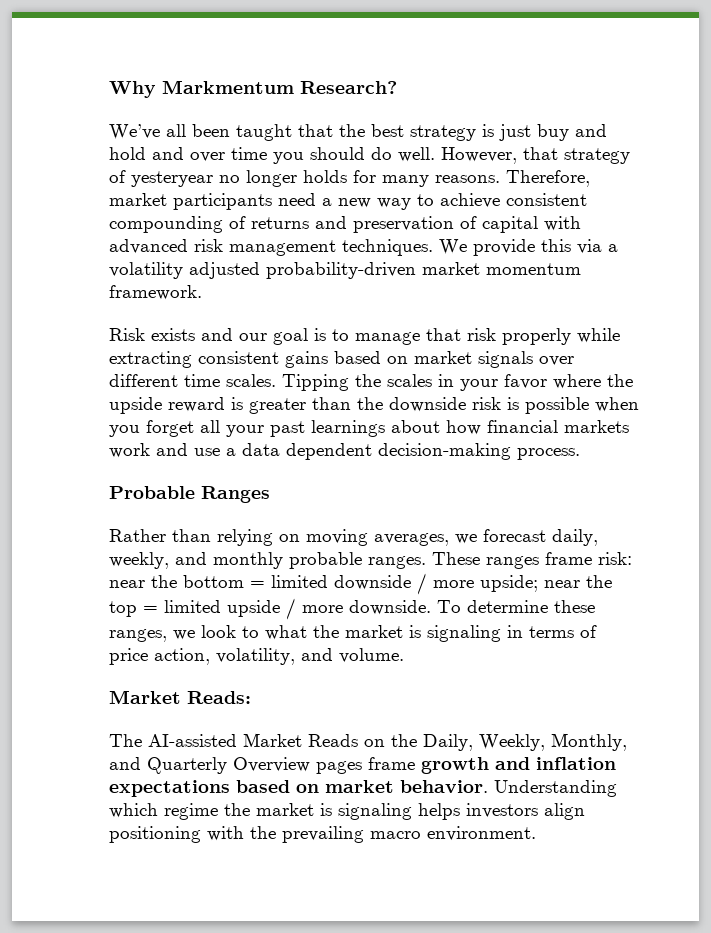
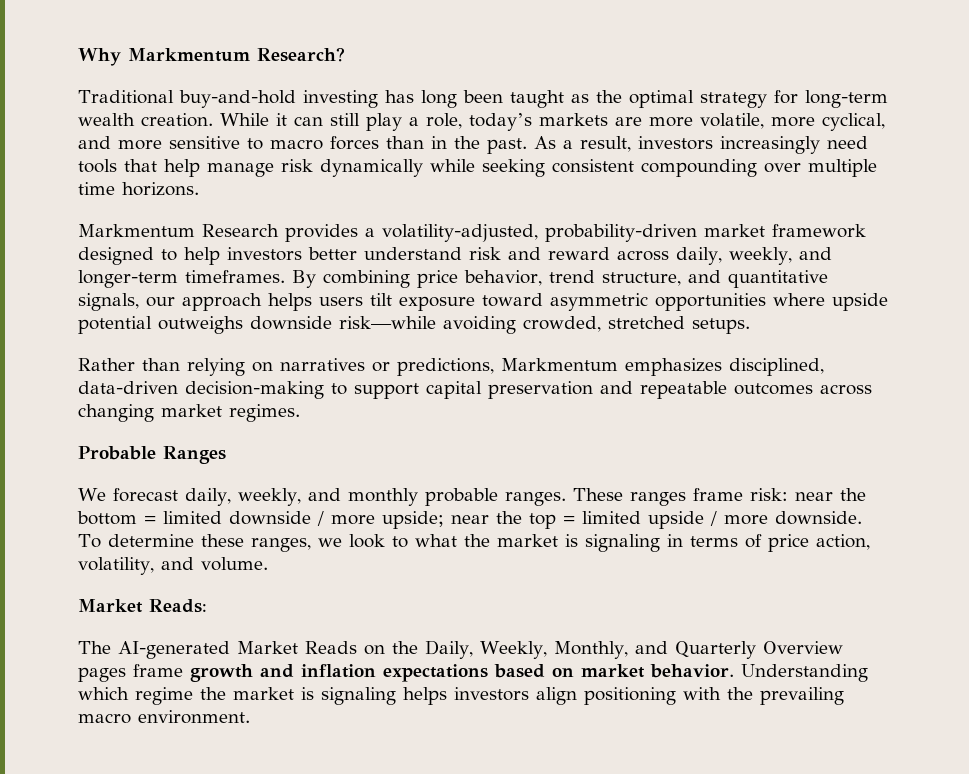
[109,124,607,141] [109,147,630,164] [109,170,590,187] [109,193,587,210] [109,216,581,233] [109,239,618,256] [109,262,581,279] [109,285,202,300] [109,328,620,345] [109,351,574,368] [109,374,633,391] [109,397,639,414] [109,420,629,437] [109,443,580,460] [109,486,270,503] [109,529,477,546] We’ve all been taught that the best strategy is just buy and hold and over time you should do well. However, that strategy of yesteryear no longer holds for many reasons. Therefore, market participants need a new way to achieve consistent compounding of returns and preservation of capital with advanced risk management techniques. We provide this via a volatility adjusted probability-driven market momentum framework. // Risk exists and our goal is to manage that risk properly while extracting consistent gains based on market signals over different time scales. Tipping the scales in your favor where the upside reward is greater than the downside risk is possible when you forget all your past learnings about how financial markets work and use a data dependent decision-making process. // Probable Ranges // Rather than relying on moving averages, we -> [78,90,888,108] [78,113,885,131] [78,136,868,154] [78,159,877,177] [78,182,199,196] [78,224,866,242] [78,247,832,265] [78,270,828,288] [78,293,888,311] [78,316,750,334] [78,358,824,376] [78,381,872,399] [78,404,300,422] [78,446,226,464] [78,488,106,501] Traditional buy-and-hold investing has long been taught as the optimal strategy for long-term wealth creation. While it can still play a role, today’s markets are more volatile, more cyclical, and more sensitive to macro forces than in the past. As a result, investors increasingly need tools that help manage risk dynamically while seeking consistent compounding over multiple time horizons. // Markmentum Research provides a volatility-adjusted, probability-driven market framework designed to help investors better understand risk and reward across daily, weekly, and longer-term timeframes. By combining price behavior, trend structure, and quantitative signals, our approach helps users tilt exposure toward asymmetric opportunities where upside potential outweighs downside risk—while avoiding crowded, stretched setups. // Rather than relying on narratives or predictions, Markmentum emphasizes disciplined, data-driven decision-making to support capital preservation and repeatable outcomes across changing market regimes. // Probable Ranges // We
[148,734,237,747] AI-assisted -> [118,641,230,659] AI-generated

